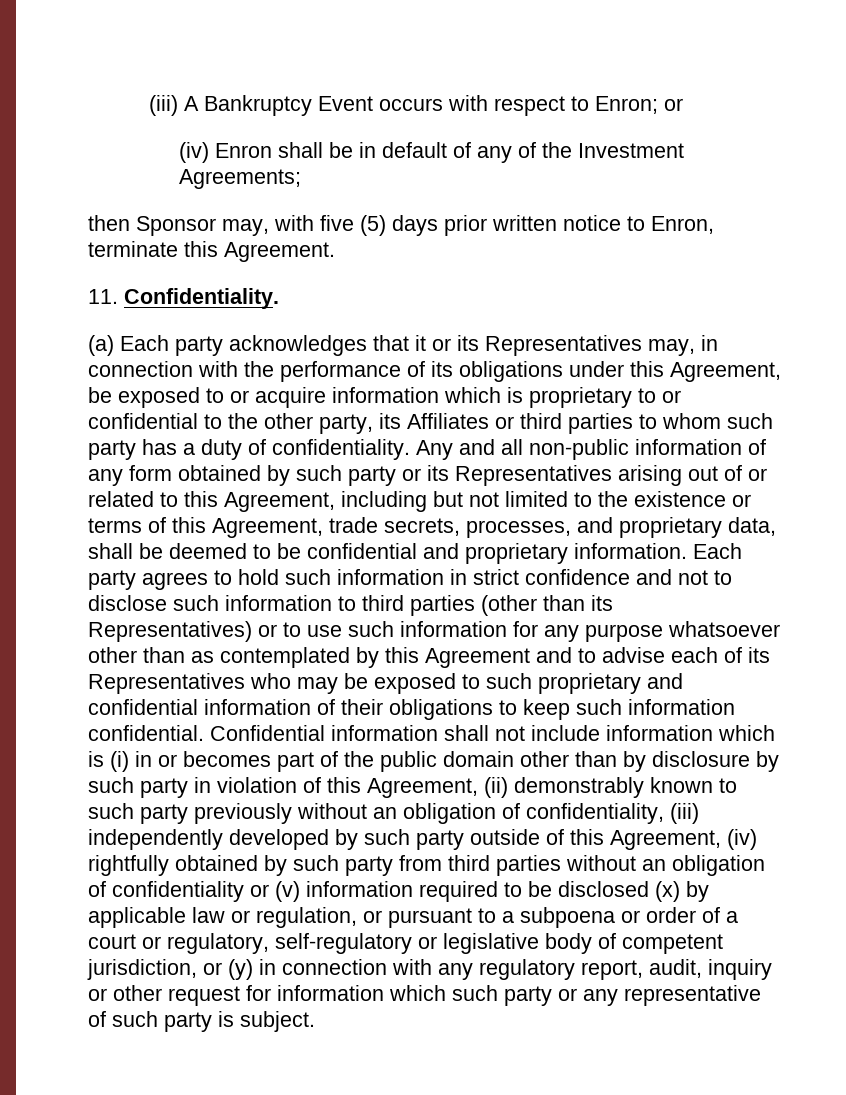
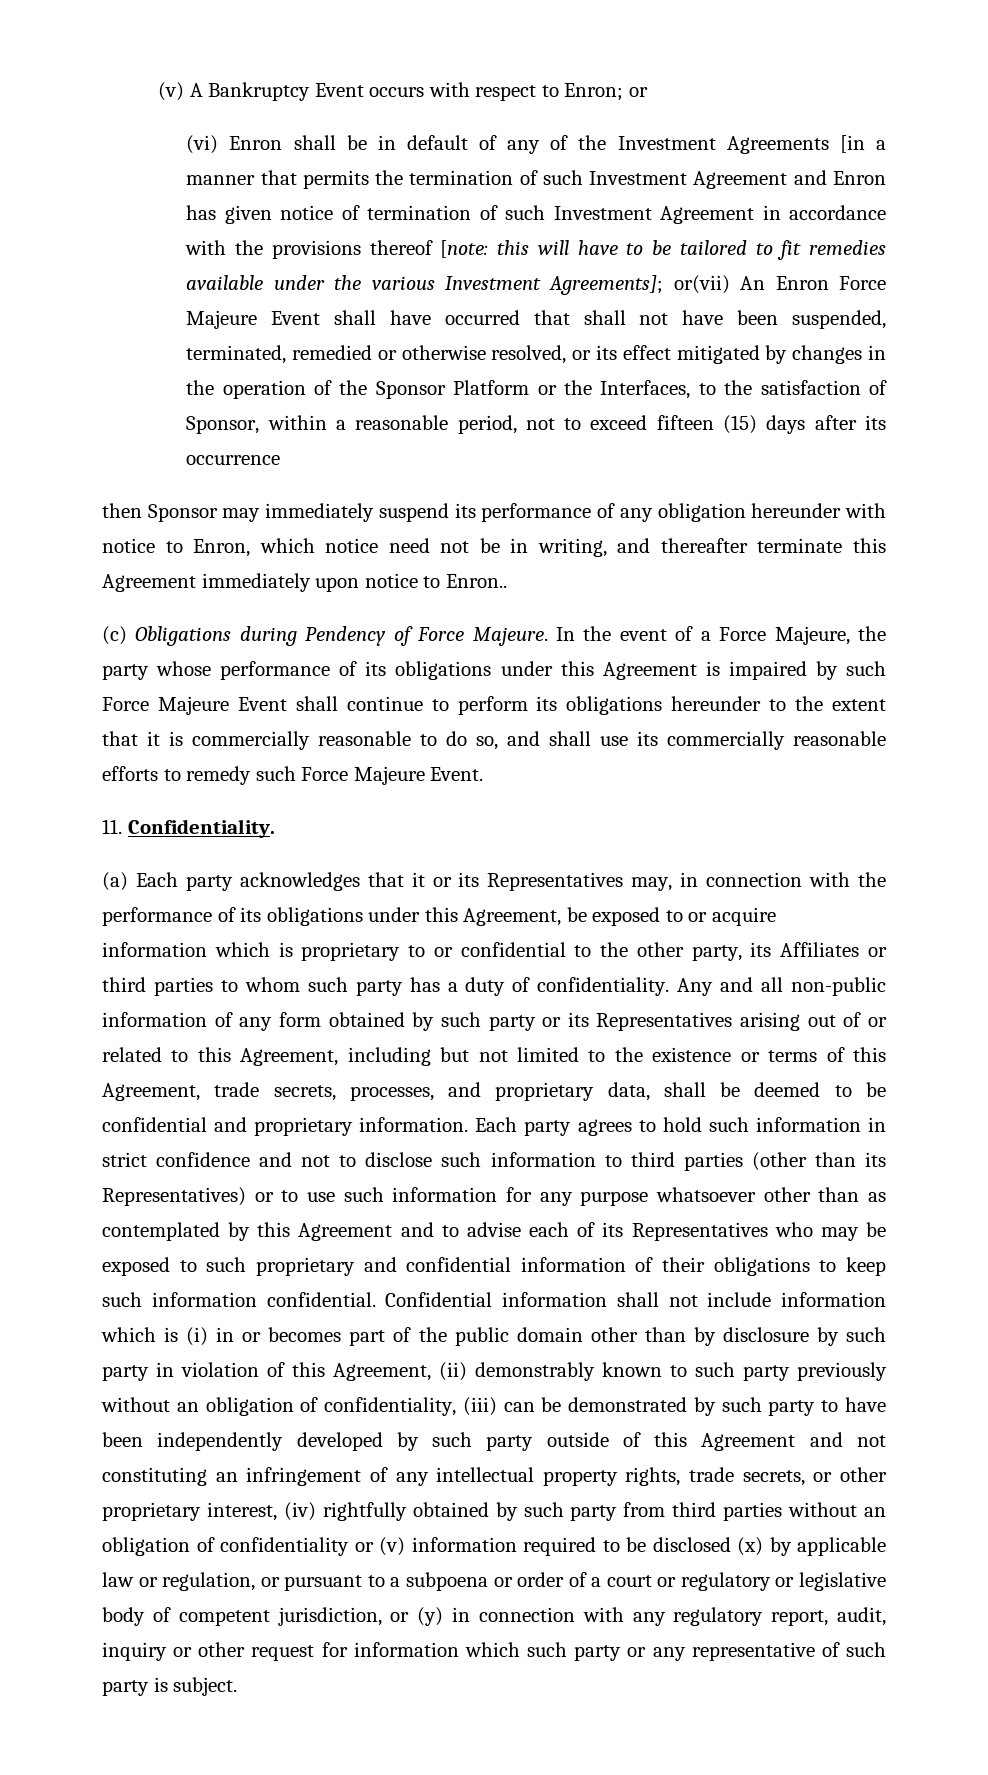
[148,95,178,116] (iii) -> [158,82,185,101] (v)
[179,142,210,163] (iv) -> [186,135,219,154] (vi)
[179,169,302,189] [88,215,714,236] [88,241,335,262] Agreements; // then Sponsor may, with five (5) days prior written notice to Enron, terminate this Agreement. -> [726,135,886,154] [186,170,886,189] [186,205,887,224] [185,240,887,260] [186,275,886,295] [186,310,886,329] [186,345,887,364] [186,380,887,399] [186,415,886,434] [186,455,281,465] [102,503,887,522] [102,538,887,557] [102,573,507,592] [102,626,887,646] [102,661,887,680] [102,696,886,715] [102,731,886,750] [102,766,484,785] Agreements [in a manner that permits the termination of such Investment Agreement and Enron has given notice of termination of such Investment Agreement in accordance with the provisions thereof [note: this will have to be tailored to fit remedies available under the various Investment Agreements]; or(vii) An Enron Force Majeure Event shall have occurred that shall not have been suspended, terminated, remedied or otherwise resolved, or its effect mitigated by changes in the operation of the Sponsor Platform or the Interfaces, to the satisfaction of Sponsor, within a reasonable period, not to exceed fifteen (15) days after its occurrence // then Sponsor may immediately suspend its performance of any obligation hereunder with notice to Enron, which notice need not be in writing, and thereafter terminate this Agreement immediately upon notice to Enron.. // (c) Obligations during Pendency of Force Majeure. In the event of a Force Majeure, the party whose performance of its obligations under this Agreement is impaired by such Force Majeure Event shall continue to perform its obligations hereunder to the extent that it is commercially reasonable to do so, and shall use its commercially reasonable efforts to remedy such Force Majeure Event.
(699, 813) none -> [503,1397,887,1416] [102,1432,143,1447] can be demonstrated by such party to have been
[610,830,721,850] Agreement, -> [701,1432,886,1451] [102,1467,887,1486] [102,1502,277,1521] Agreement and not constituting an infringement of any intellectual property rights, trade secrets, or other proprietary interest,
[167,933,412,954] regulatory, self-regulatory -> [680,1572,771,1591] regulatory

